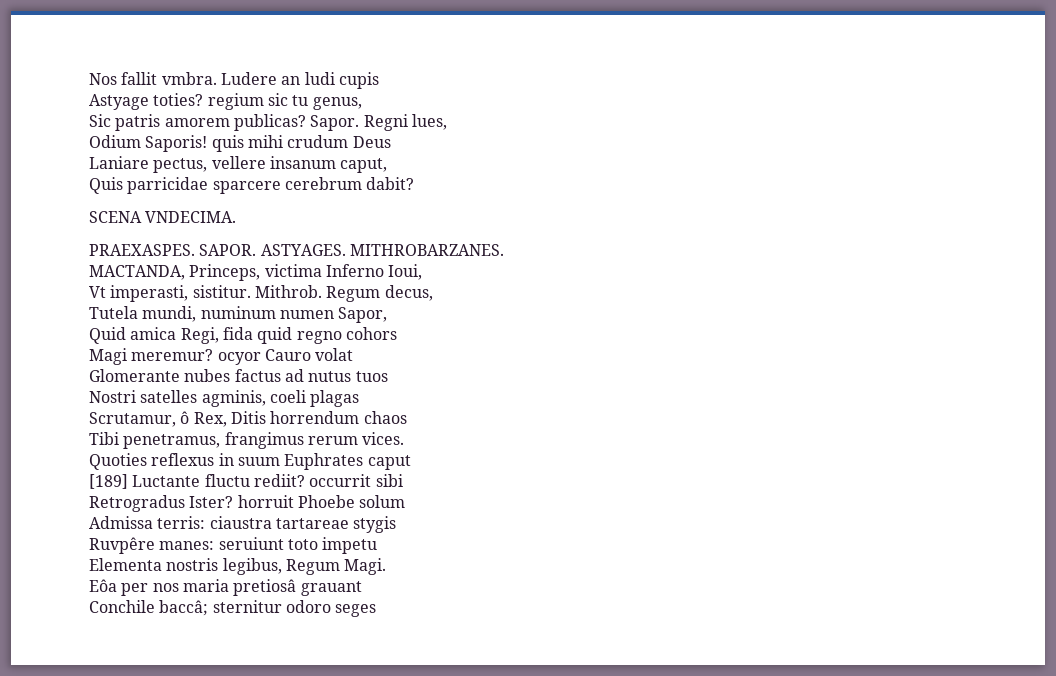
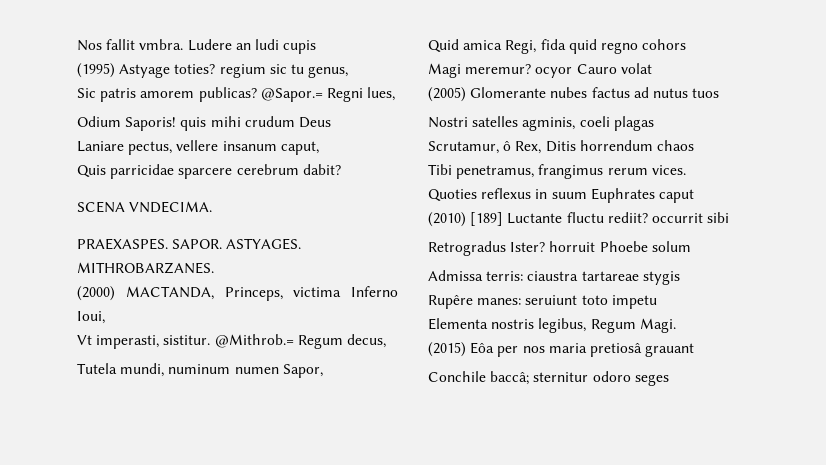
(379, 80) none -> [77,63,115,78] (1995)
[310,115,360,131] Sapor. -> [260,88,323,102] @Sapor.=
(504, 250) none -> [77,286,115,301] (2000)
[254,285,322,298] Mithrob. -> [214,334,294,348] @Mithrob.=
(354, 354) none -> [428,87,466,102] (2005)
(411, 462) none -> [428,212,466,227] (2010)
[89,537,155,554] Ruvpêre -> [428,295,473,309] Rupêre
(387, 566) none -> [428,342,466,357] (2015)

